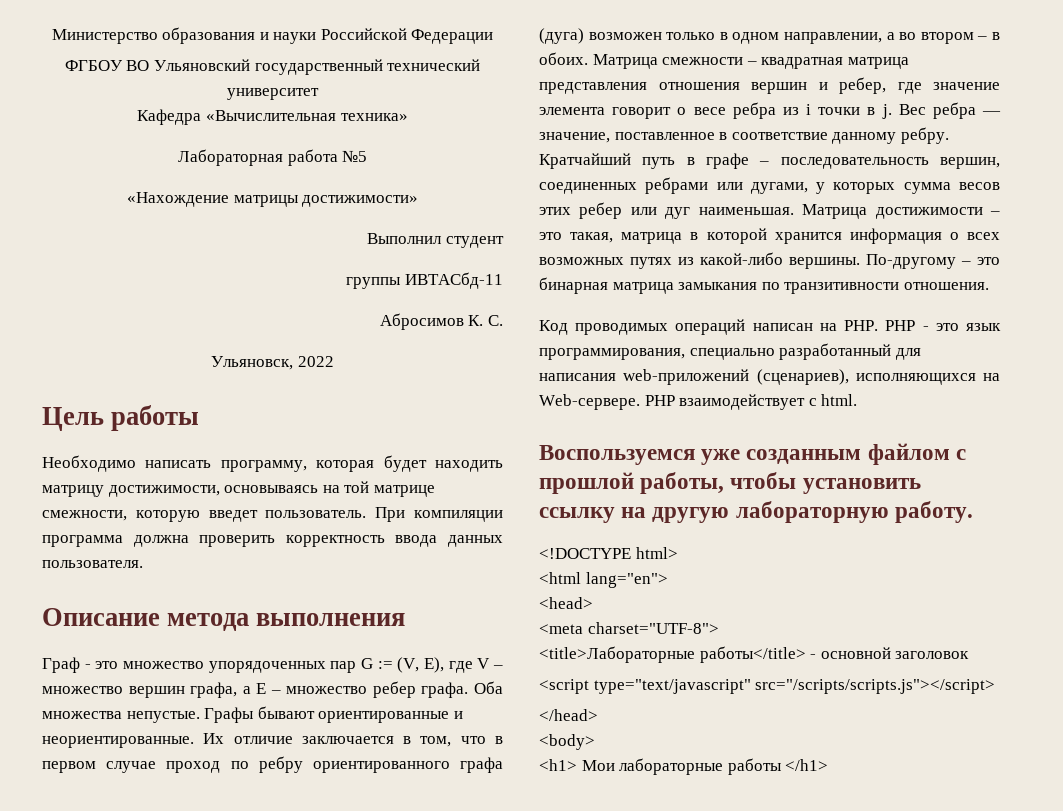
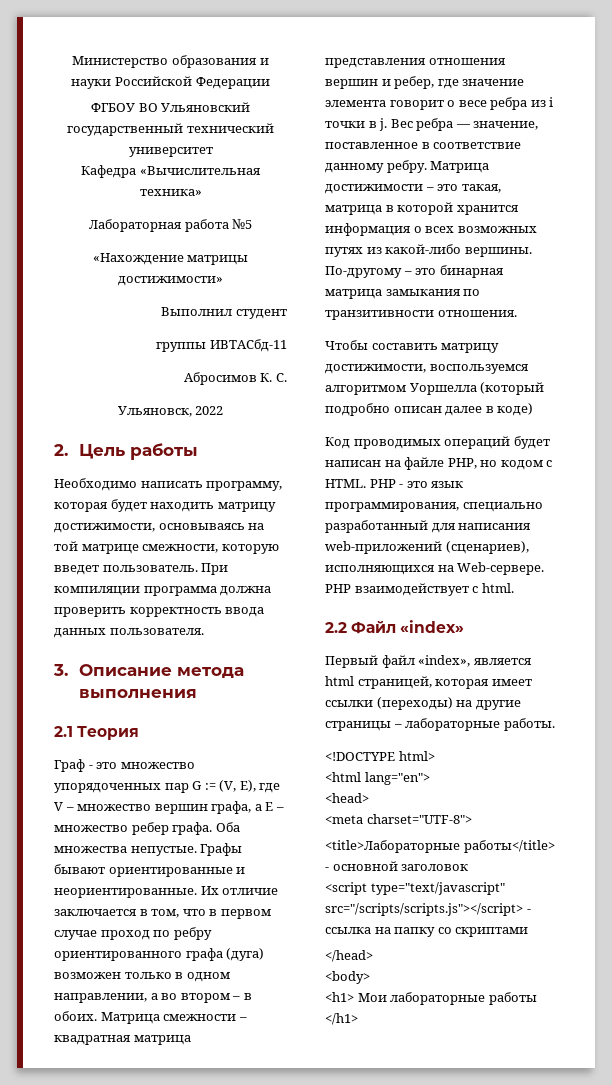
(334, 361) none -> [54,444,68,456] 2.
(143, 564) none -> [53,664,68,676] 3.
(406, 619) none -> [54,726,140,740] // 2.1 Теория
[539,153,1000,169] [539,177,1000,194] [539,202,794,219] Кратчайший путь в графе – последовательность вершин, соединенных ребрами или дугами, у которых сумма весов этих ребер или дуг наименьшая. -> (427, 166) none
(989, 286) none -> [325,340,500,353] [325,364,529,374] [325,382,545,395] [325,403,534,416] // Чтобы составить матрицу достижимости, воспользуемся алгоритмом Уоршелла (который подробно описан далее в коде)
(746, 327) none -> [513,436,550,449] будет
[844,320,879,331] PHP. -> [404,457,553,470] [325,479,366,488] файле PHP, но кодом с HTML.
[539,443,966,465] [539,472,921,494] [539,501,973,523] Воспользуемся уже созданным файлом с прошлой работы, чтобы установить ссылку на другую лабораторную работу. -> [325,620,465,634] [325,655,532,668] [325,676,532,689] [325,697,521,710] [325,718,555,731] 2.2 Файл «index» // Первый файл «index», является html страницей, которая имеет ссылки (переходы) на другие страницы – лабораторные работы.
(996, 686) none -> [526,909,531,913] [325,927,529,937] - ссылка на папку со скриптами

